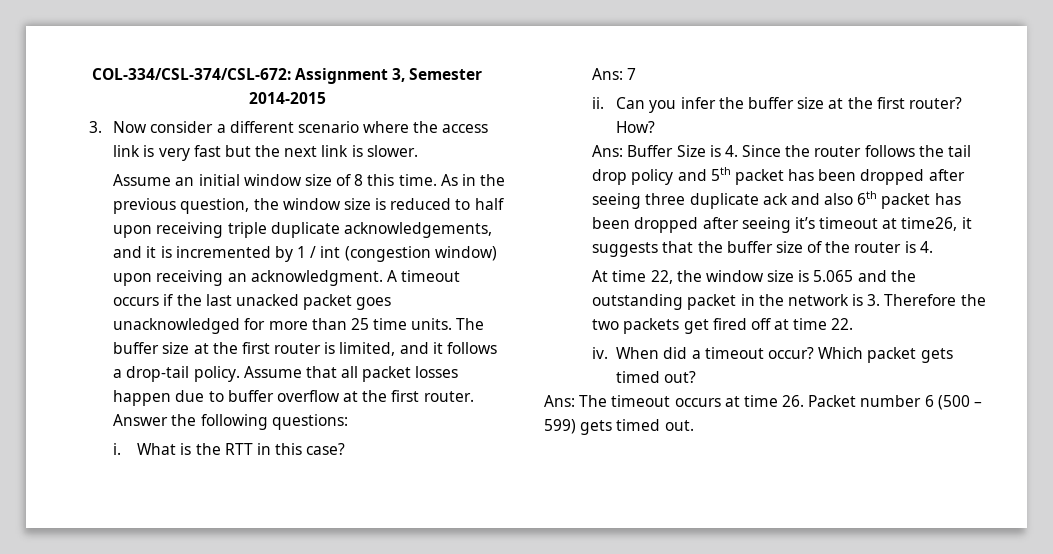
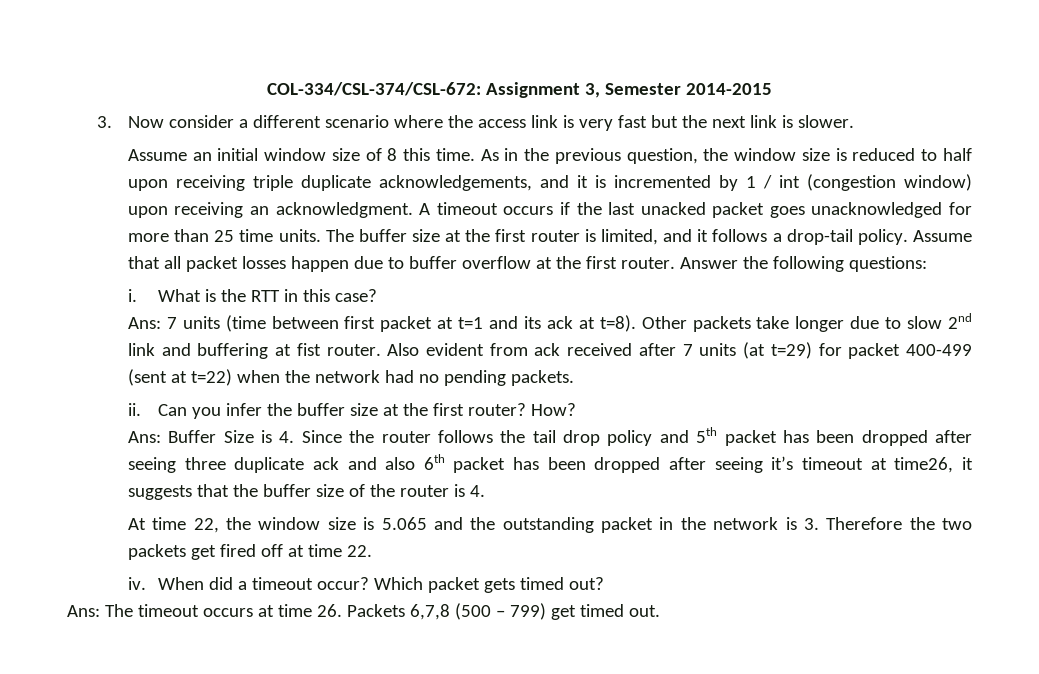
(637, 74) none -> [182,313,972,332] [127,342,973,359] [127,369,574,386] units (time between first packet at t=1 and its ack at t=8). Other packets take longer due to slow 2nd link and buffering at fist router. Also evident from ack received after 7 units (at t=29) for packet 400-499 (sent at t=22) when the network had no pending packets.
[808,395,983,410] [544,419,613,435] Packet number 6 (500 – 599) gets -> [346,603,576,620] Packets 6,7,8 (500 – 799) get

